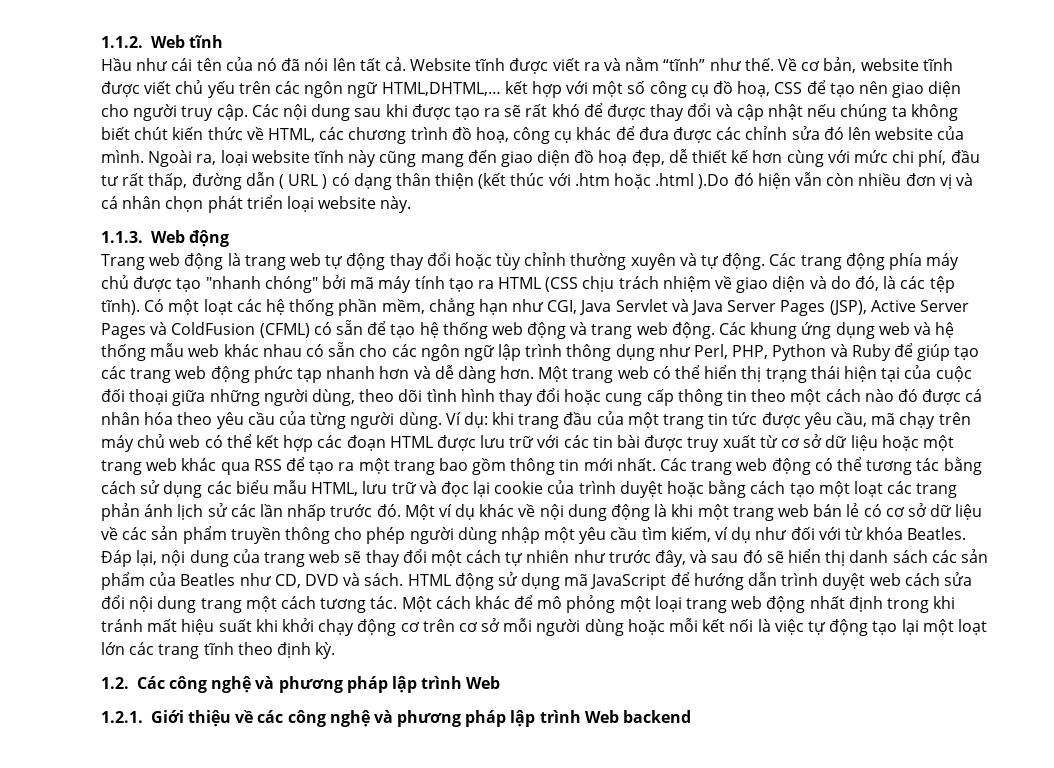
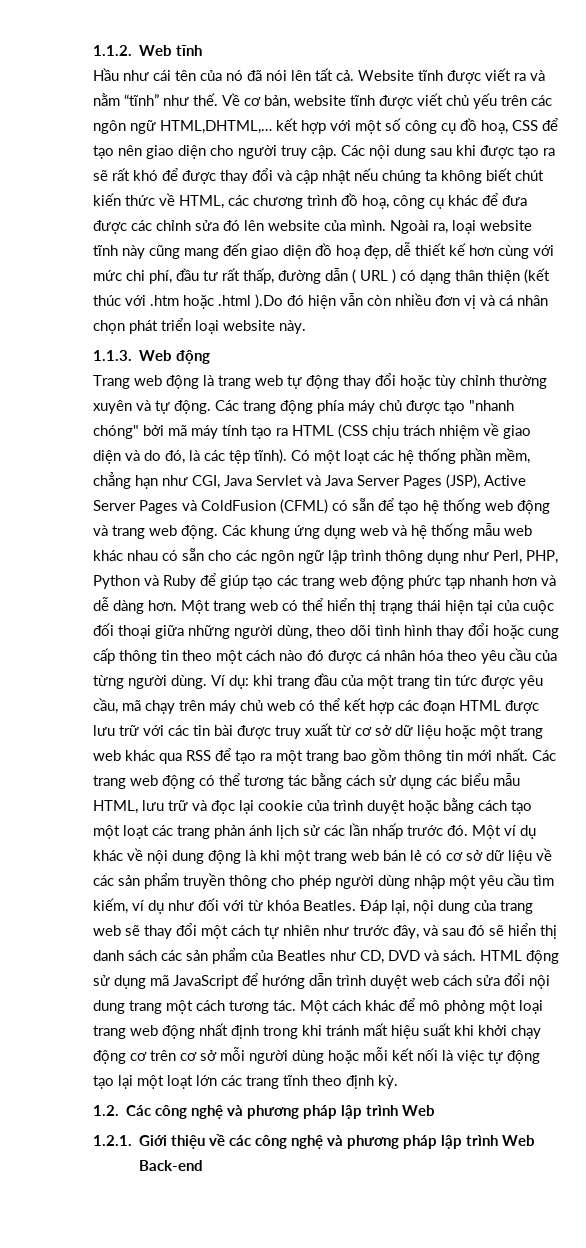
[623,710,692,723] backend -> [138,1160,203,1171] Back-end

